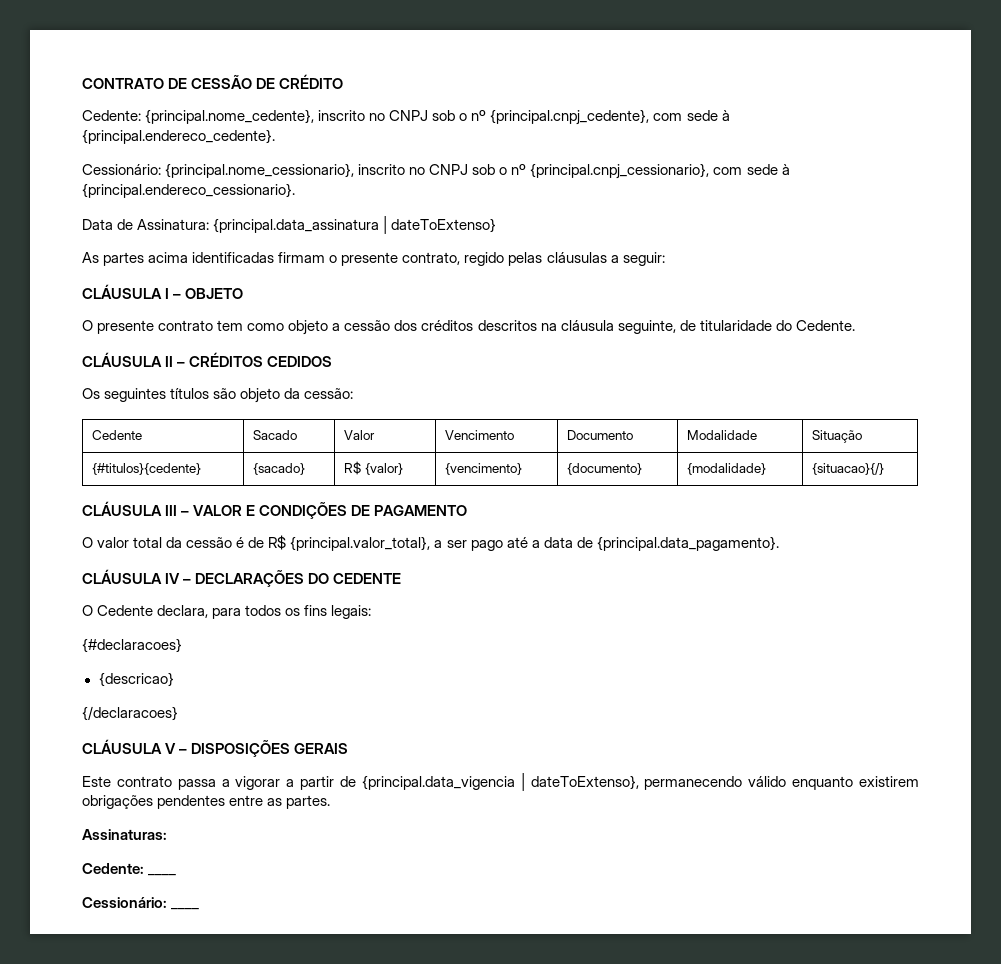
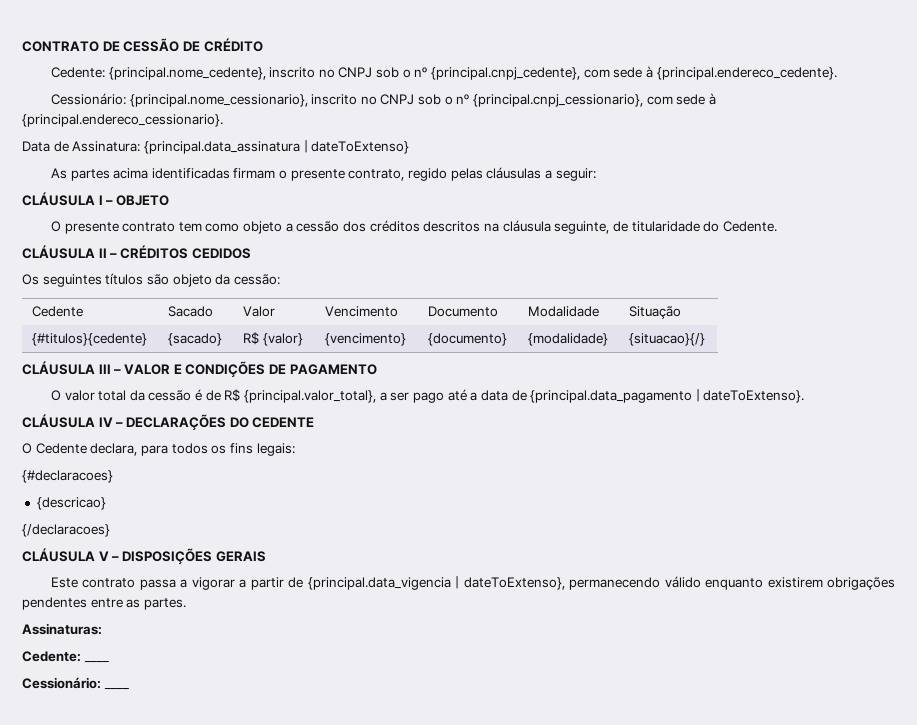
[596,536,779,551] {principal.data_pagamento}. -> [530,389,805,403] {principal.data_pagamento | dateToExtenso}.

